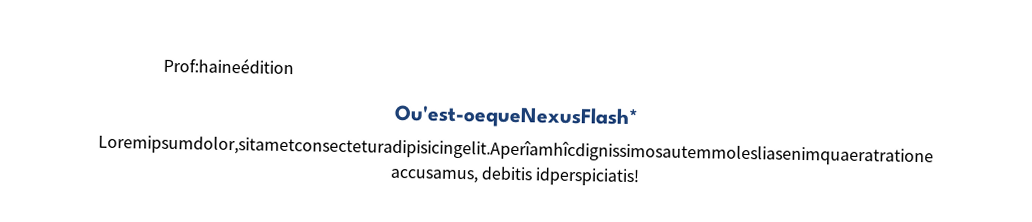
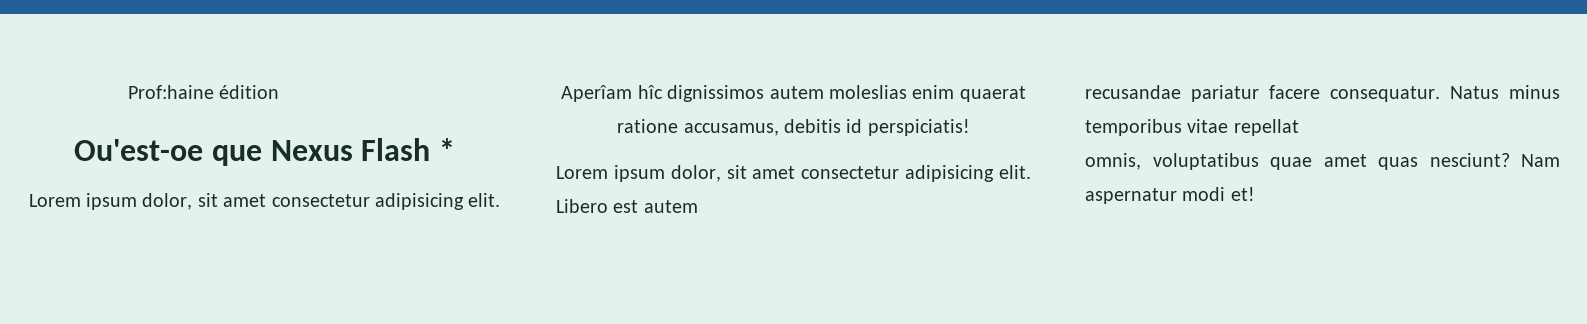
[163,56,295,75] [393,104,639,130] [97,133,934,167] [389,166,641,187] Prof:haineédition // Ou'est-oequeNexusFlash* // Loremipsumdolor,sitametconsecteturadipisicingelit.Aperîamhîcdignissimosautemmolesliasenimquaeratratione accusamus, debitis idperspiciatis! -> [127,85,280,99] [74,138,455,166] [28,193,501,210] [561,85,1026,102] [617,119,970,136] [556,165,1031,182] [556,199,698,213] [1085,85,1560,102] [1085,119,1299,136] [1085,153,1560,170] [1085,187,1255,204] Prof:haine édition // Ou'est-oe que Nexus Flash * // Lorem ipsum dolor, sit amet consectetur adipisicing elit. Aperîam hîc dignissimos autem moleslias enim quaerat ratione accusamus, debitis id perspiciatis! // Lorem ipsum dolor, sit amet consectetur adipisicing elit. Libero est autem // recusandae pariatur facere consequatur. Natus minus temporibus vitae repellat // omnis, voluptatibus quae amet quas nesciunt? Nam aspernatur modi et!

